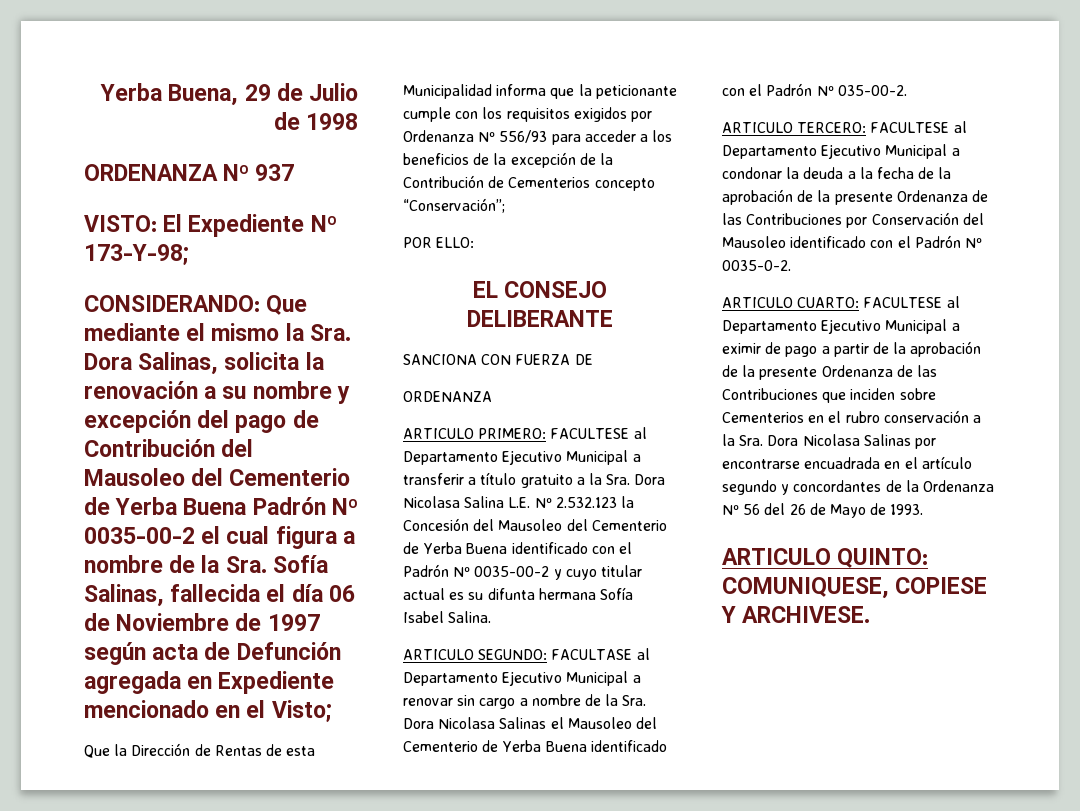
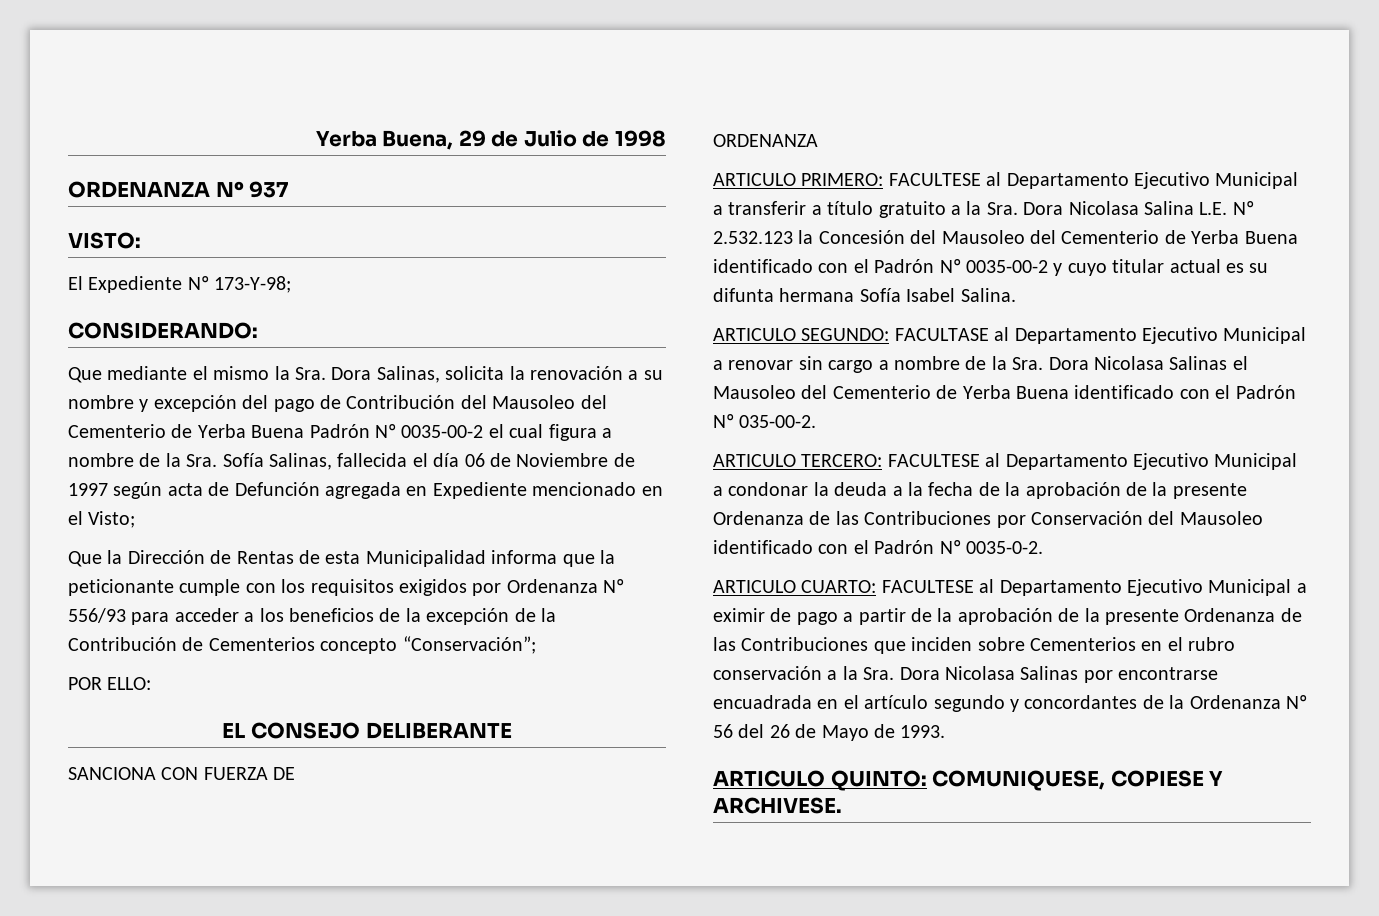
(157, 223) none -> (141, 240) //
(260, 303) none -> (258, 330) //

